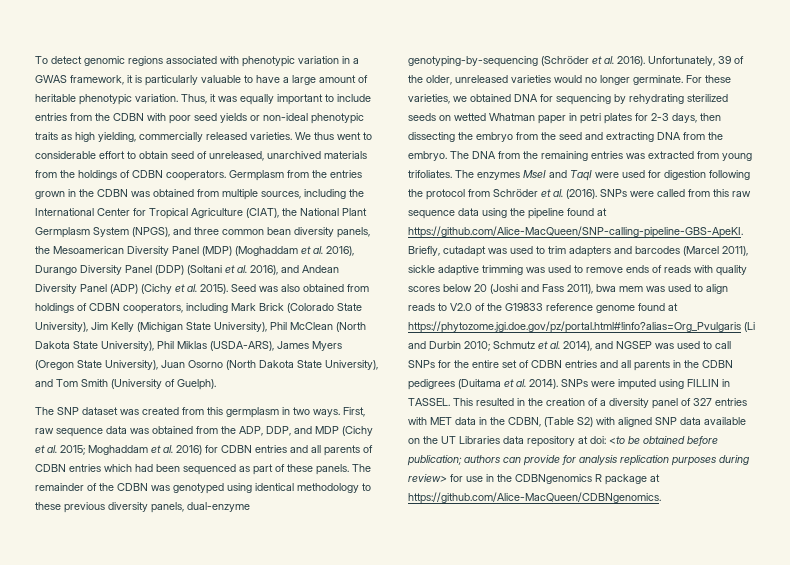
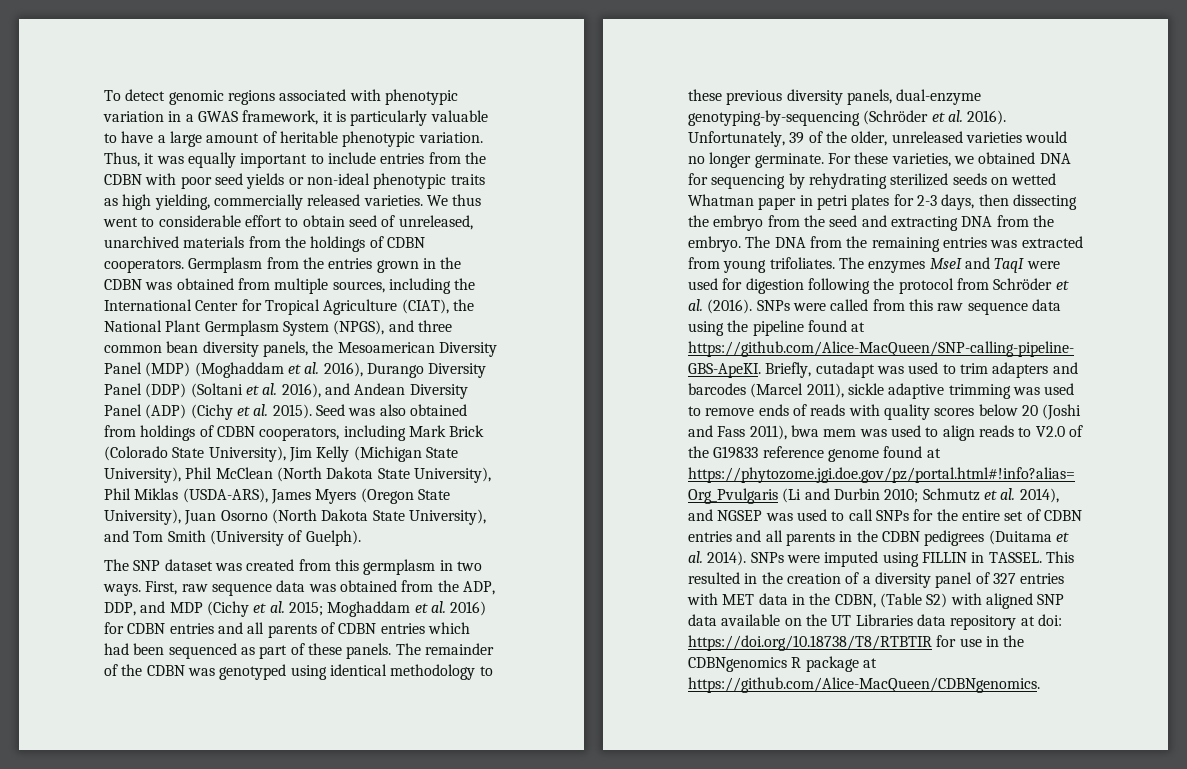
[609,436,718,446] [407,455,749,466] [408,474,447,482] <to be obtained before publication; authors can provide for analysis replication purposes during review> -> [688,635,932,651] https://doi.org/10.18738/T8/RTBTIR

